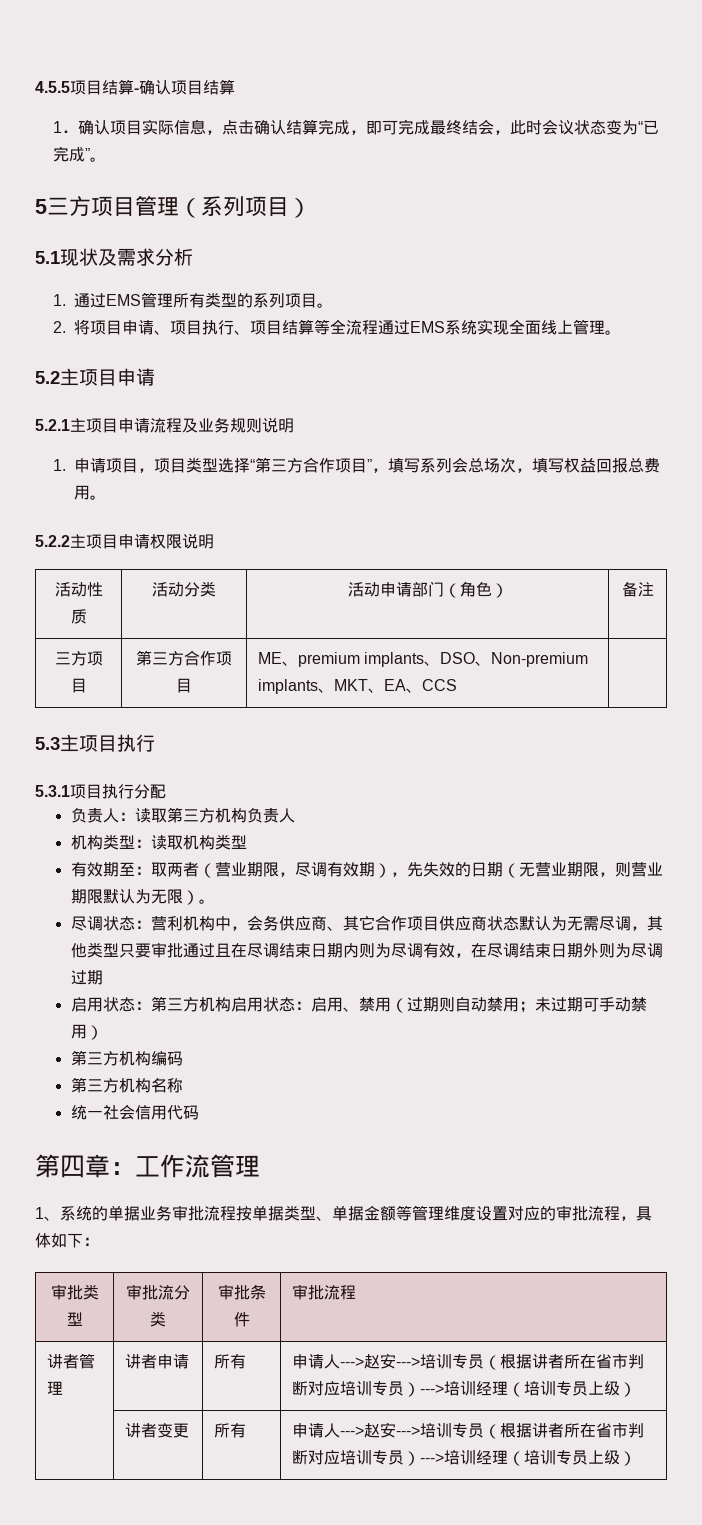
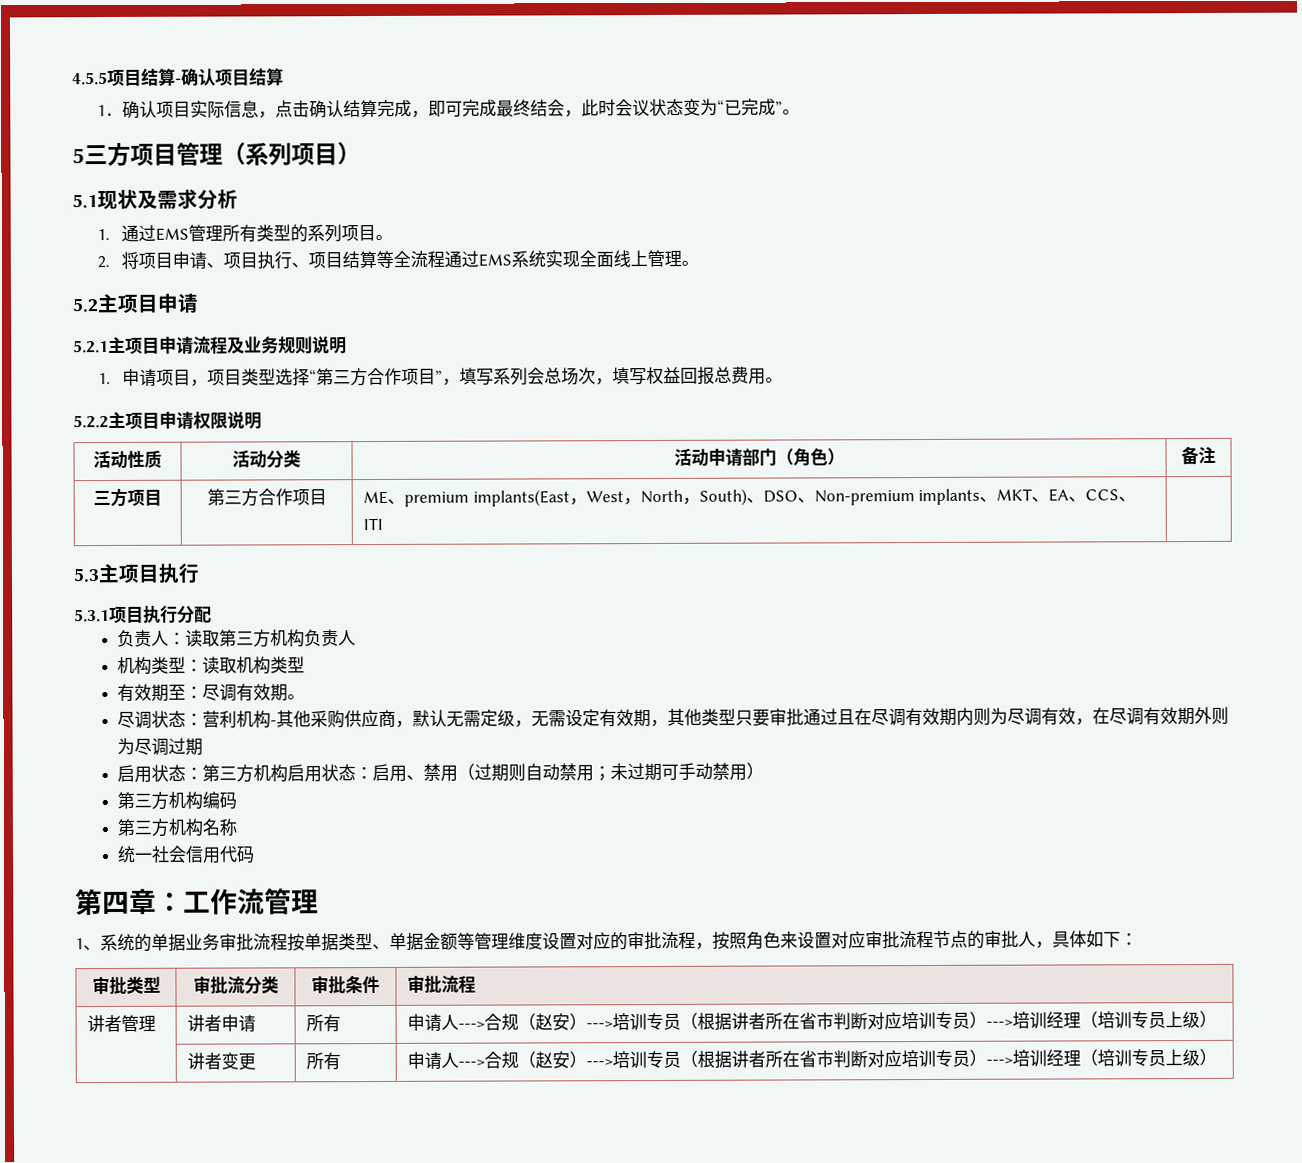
[363,652,424,667] implants -> [472,488,747,507] implants(East，West，North，South)
(457, 685) none -> [1118,496,1137,502] [363,517,384,531] 、ITI
[150,862,663,878] [70,889,199,905] 取两者（营业期限，尽调有效期），先失效的日期（无营业期限，则营业期限默认为无限） -> [202,683,289,702] 尽调有效期
[214,915,631,931] 中，会务供应商、其它合作项目供应商状态默认为无需尽调 -> [270,708,652,729] -其他采购供应商，默认无需定级，无需设定有效期
[278,943,327,958] 结束日 -> [905,707,941,727] 有效
[518,943,567,958] 结束日 -> [1143,707,1179,726] 有效
(636, 1218) none -> [712,930,1053,950] 按照角色来设置对应审批流程节点的审批人，
[363,1353,396,1369] 赵安 -> [484,1013,588,1031] 合规（赵安）
[363,1422,396,1438] 赵安 -> [484,1051,588,1069] 合规（赵安）

